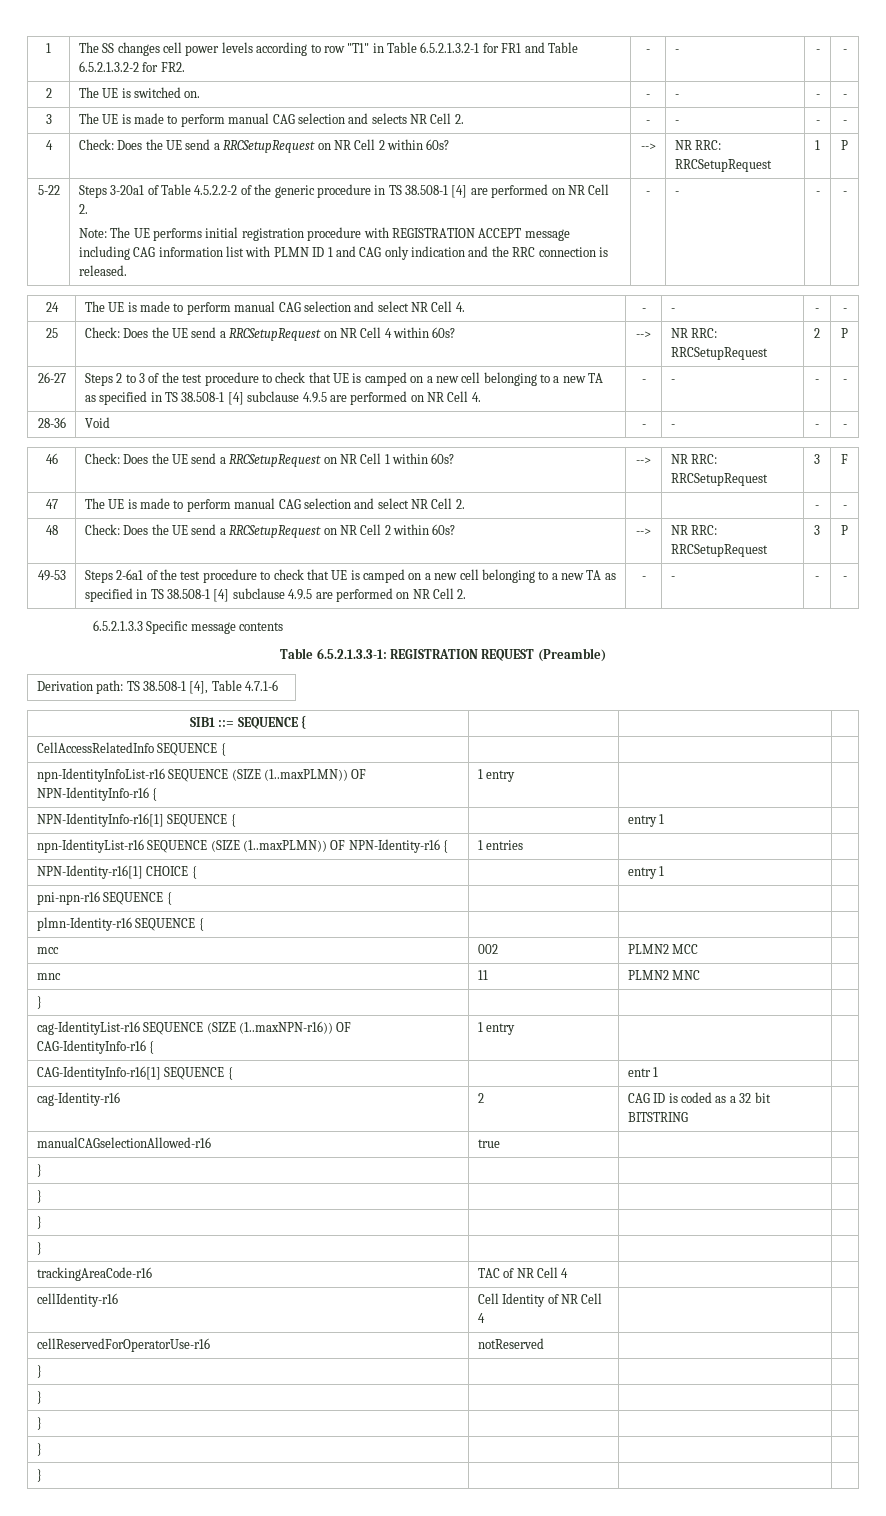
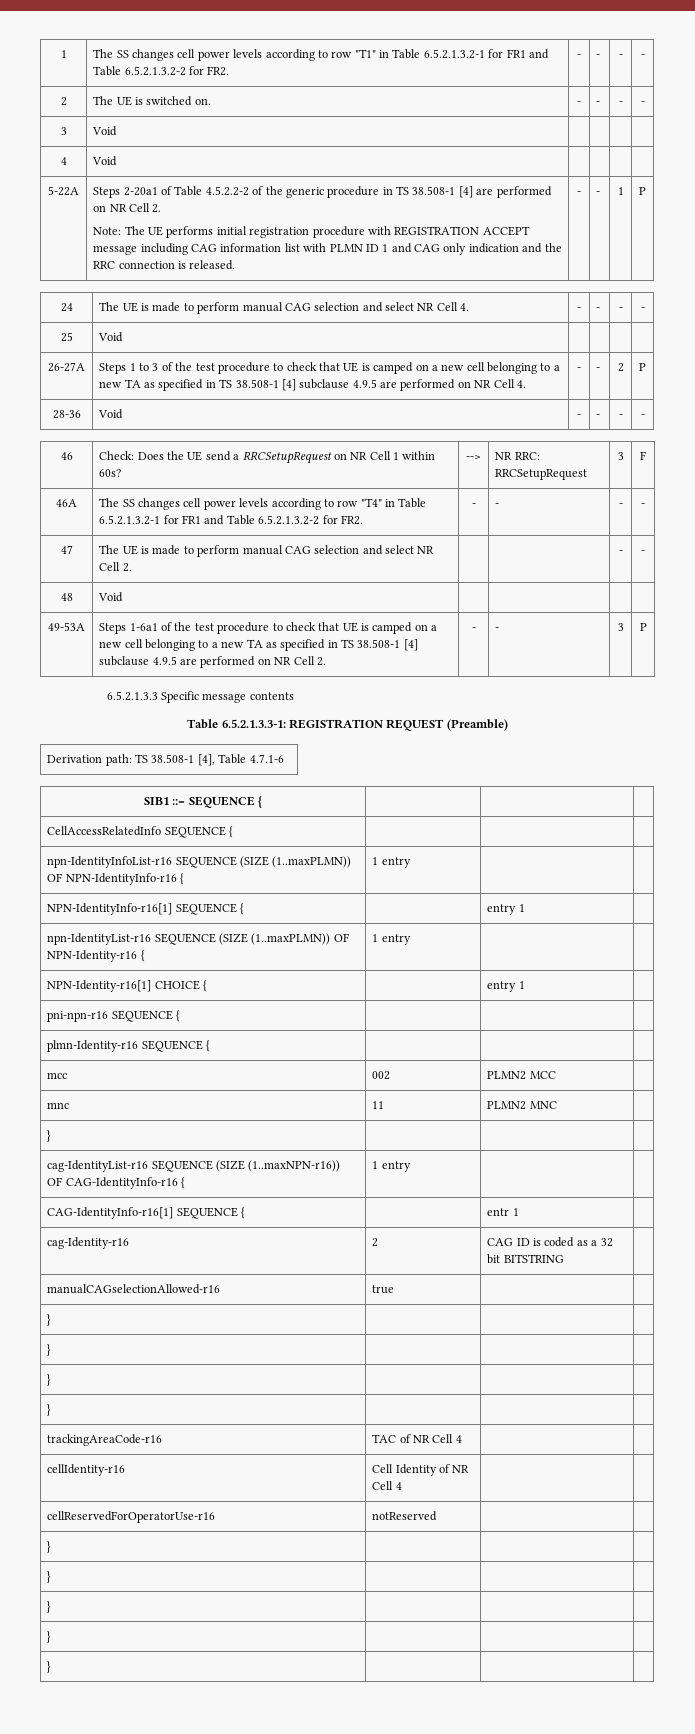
[78,113,464,127] [646,120,650,124] [674,120,679,124] [815,120,820,124] [842,120,847,124] [45,140,53,150] [78,139,450,153] [640,143,656,150] [674,140,722,150] [674,159,772,172] [815,140,820,150] [841,140,848,150] [37,185,60,195] [78,185,145,198] The UE is made to perform manual CAG selection and selects NR Cell 2. | - | - | - | - // 4 | Check: Does the UE send a RRCSetupRequest on NR Cell 2 within 60s? | --> | NR RRC: RRCSetupRequest | 1 | P // 5-22 | Steps 3-20a1 -> [92,126,118,136] [60,157,67,165] [92,156,118,166] [48,186,79,196] [93,187,158,198] Void | | | | // 4 | Void | | | | // 5-22A | Steps 2-20a1
[815,191,820,195] [842,191,847,195] - | - -> [617,187,624,195] [639,187,646,195] 1 | P
[84,327,456,341] [636,331,651,338] [670,328,718,338] [670,347,768,360] [814,328,820,338] [841,328,848,338] [37,372,66,383] [84,373,123,386] Check: Does the UE send a RRCSetupRequest on NR Cell 4 within 60s? | --> | NR RRC: RRCSetupRequest | 2 | P // 26-27 | Steps 2 -> [98,332,124,342] [48,362,85,372] [99,363,136,374] Void | | | | // 26-27A | Steps 1
[815,379,819,383] [842,379,847,383] - | - -> [617,363,624,372] [639,363,646,371] 2 | P
(848, 459) none -> [56,499,77,507] [99,498,427,510] [99,515,363,525] [471,503,476,507] [495,503,500,507] [618,503,623,507] [641,503,645,507] // 46A | The SS changes cell power levels according to row "T4" in Table 6.5.2.1.3.2-1 for FR1 and Table 6.5.2.1.3.2-2 for FR2. | - | - | - | -
[84,524,456,538] [636,528,651,535] [670,525,718,535] [670,544,768,557] [814,525,820,535] [841,525,848,535] [37,570,66,581] [84,569,144,583] Check: Does the UE send a RRCSetupRequest on NR Cell 2 within 60s? | --> | NR RRC: RRCSetupRequest | 3 | P // 49-53 | Steps 2-6a1 -> [98,592,124,602] [48,622,85,631] [99,623,158,634] Void | | | | // 49-53A | Steps 1-6a1
[815,576,819,580] [842,576,847,580] - | - -> [617,623,624,631] [639,623,647,631] 3 | P
[486,840,524,850] entries -> [381,934,411,945] entry

